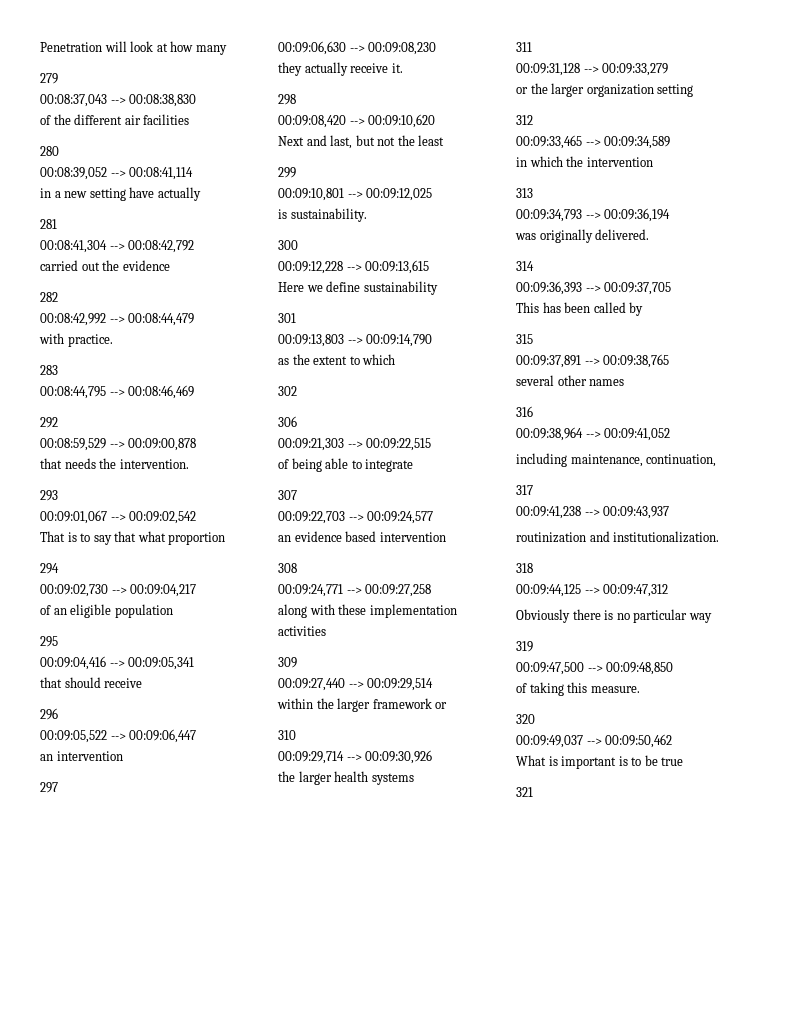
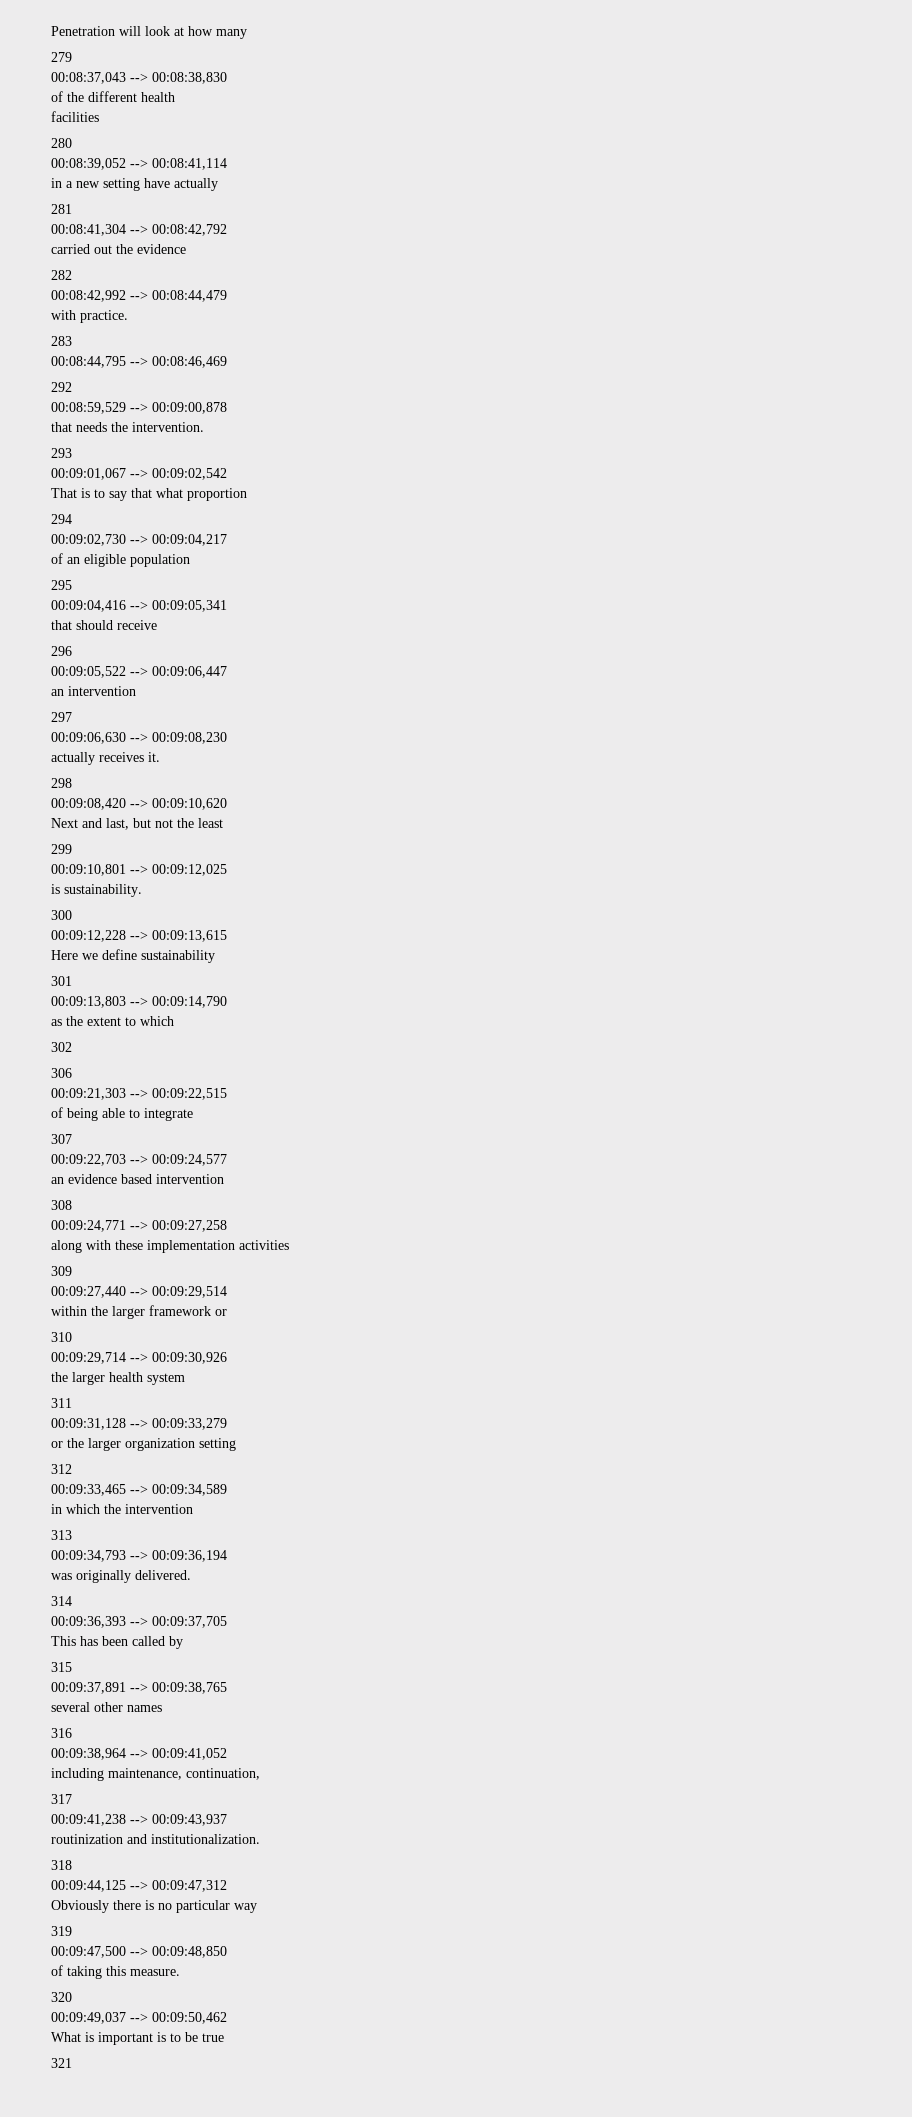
[124,115,141,125] air -> [141,92,175,102] health //
[278,62,389,76] they actually receive -> [51,752,144,765] actually receives
[371,773,414,785] systems -> [147,1373,185,1385] system

